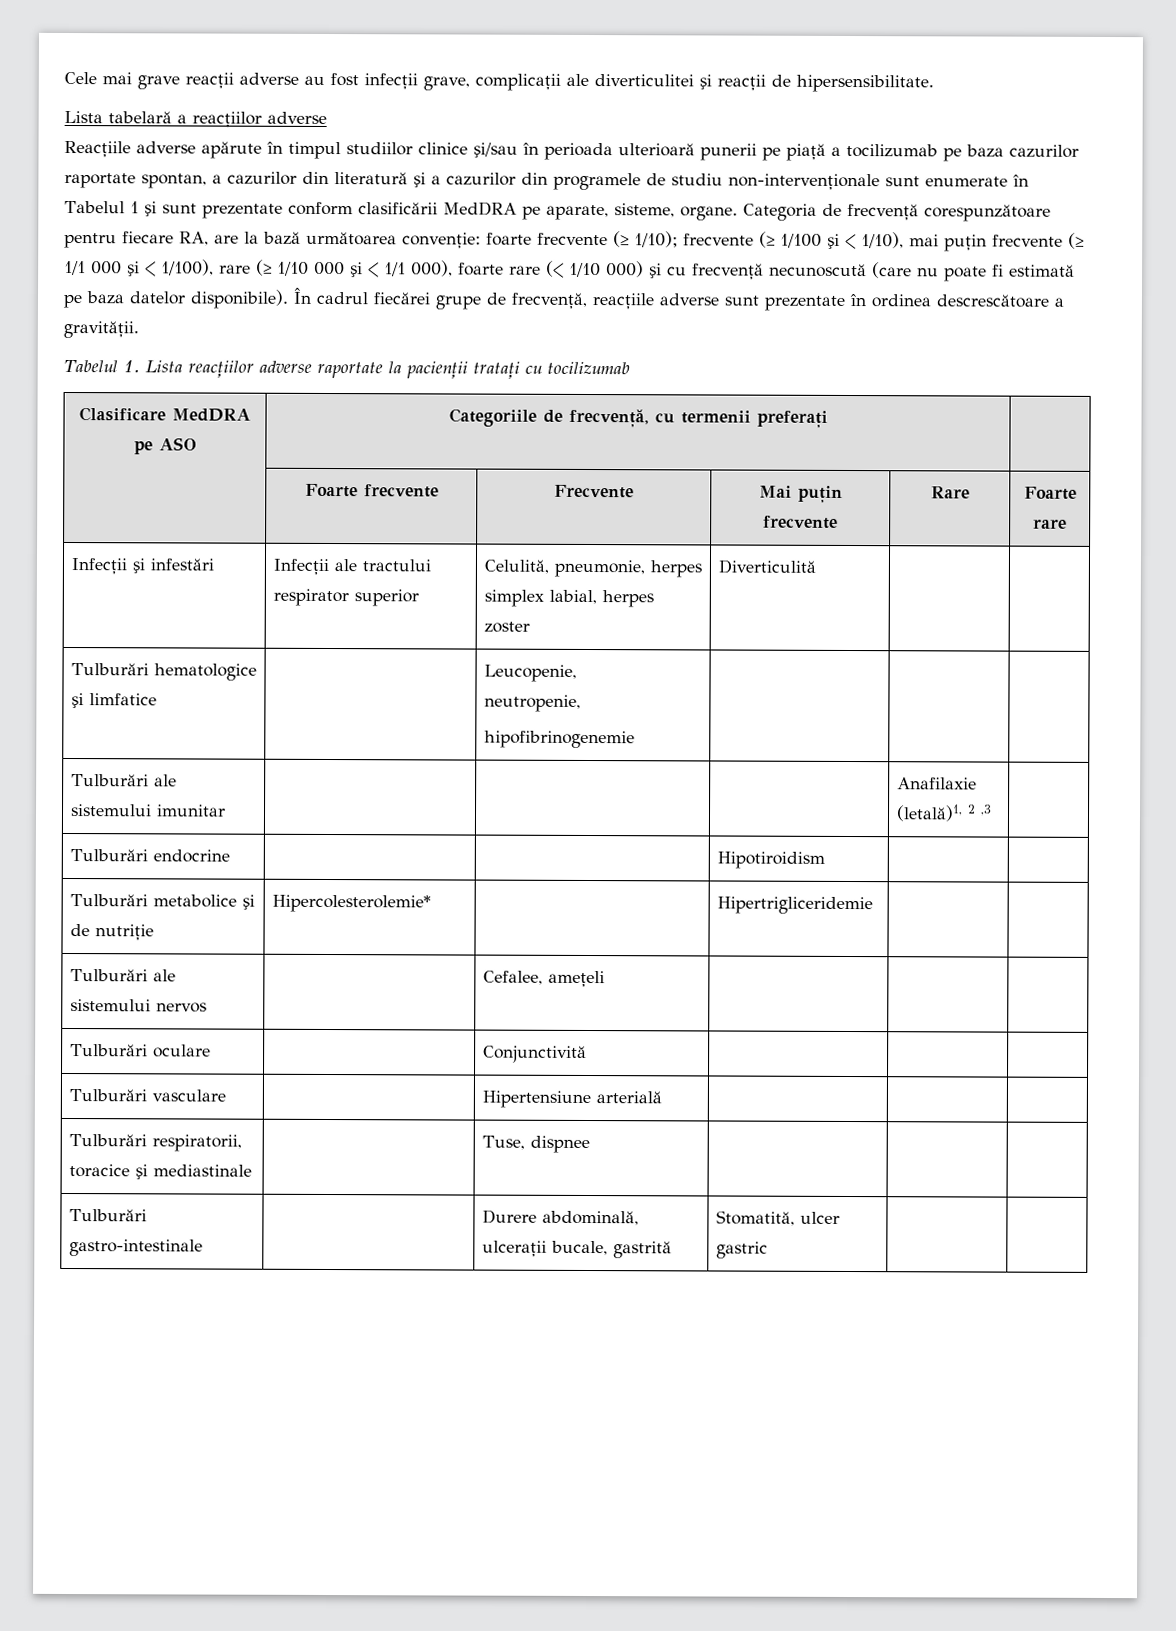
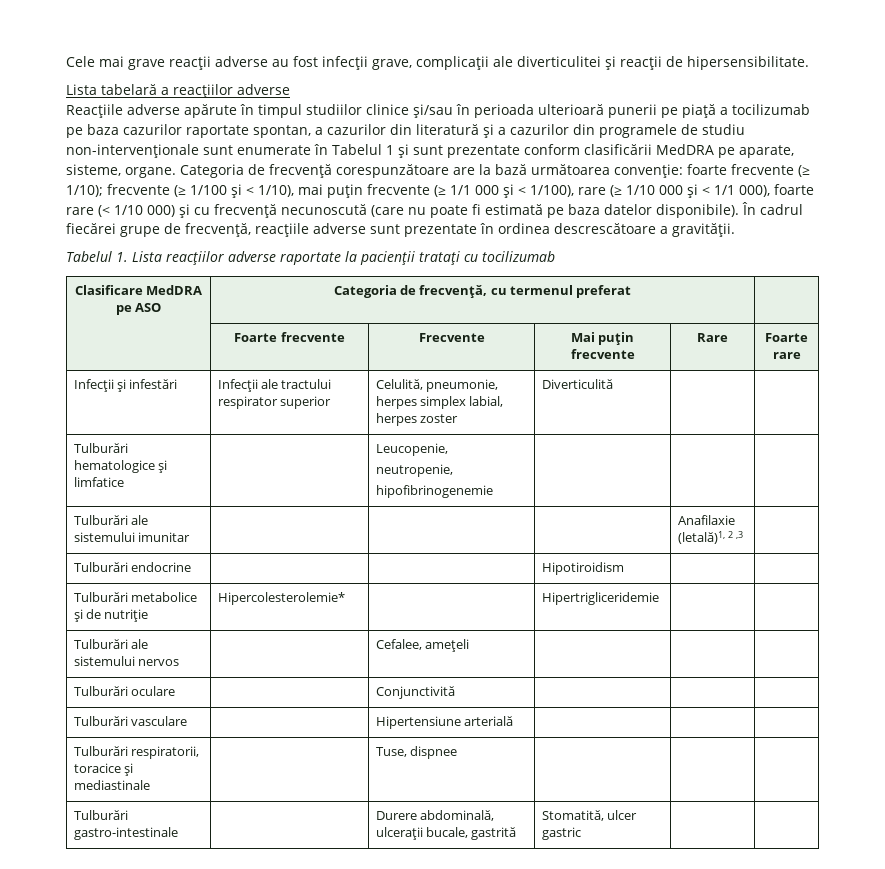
[64,231,209,249] pentru fiecare RA, -> (449, 171) none
[448,408,537,427] Categoriile -> [333,285,397,298] Categoria
[680,410,828,428] termenii preferaţi -> [510,285,632,298] termenul preferat

